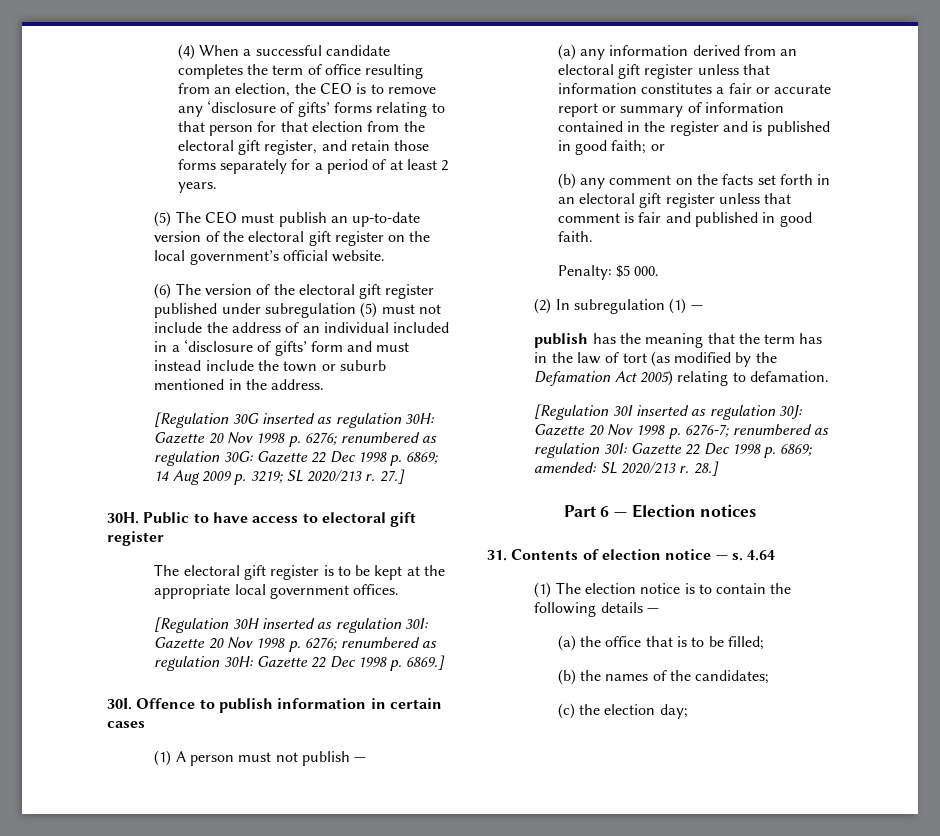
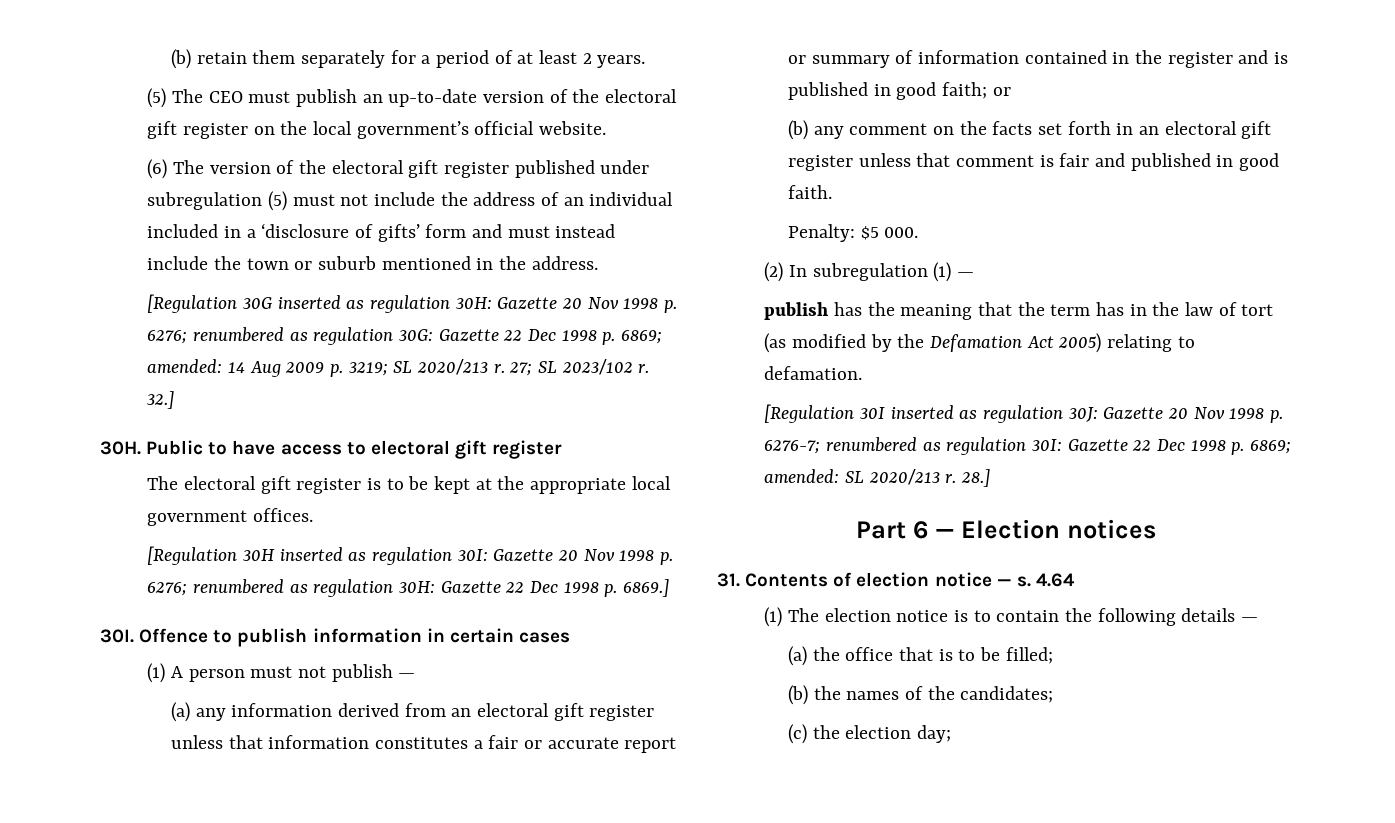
[177,44,391,60] [177,64,424,79] [177,82,437,97] [177,100,445,117] [177,121,425,136] [177,140,430,155] [177,159,216,170] (4) When a successful candidate completes the term of office resulting from an election, the CEO is to remove any ‘disclosure of gifts’ forms relating to that person for that election from the electoral gift register, and retain those forms -> [170,49,296,69] (b) retain them
(439, 458) none -> [147,359,223,373] amended:
[379,469,405,484] 27.] -> [509,359,650,376] [147,391,175,409] 27; SL 2023/102 r. 32.]

